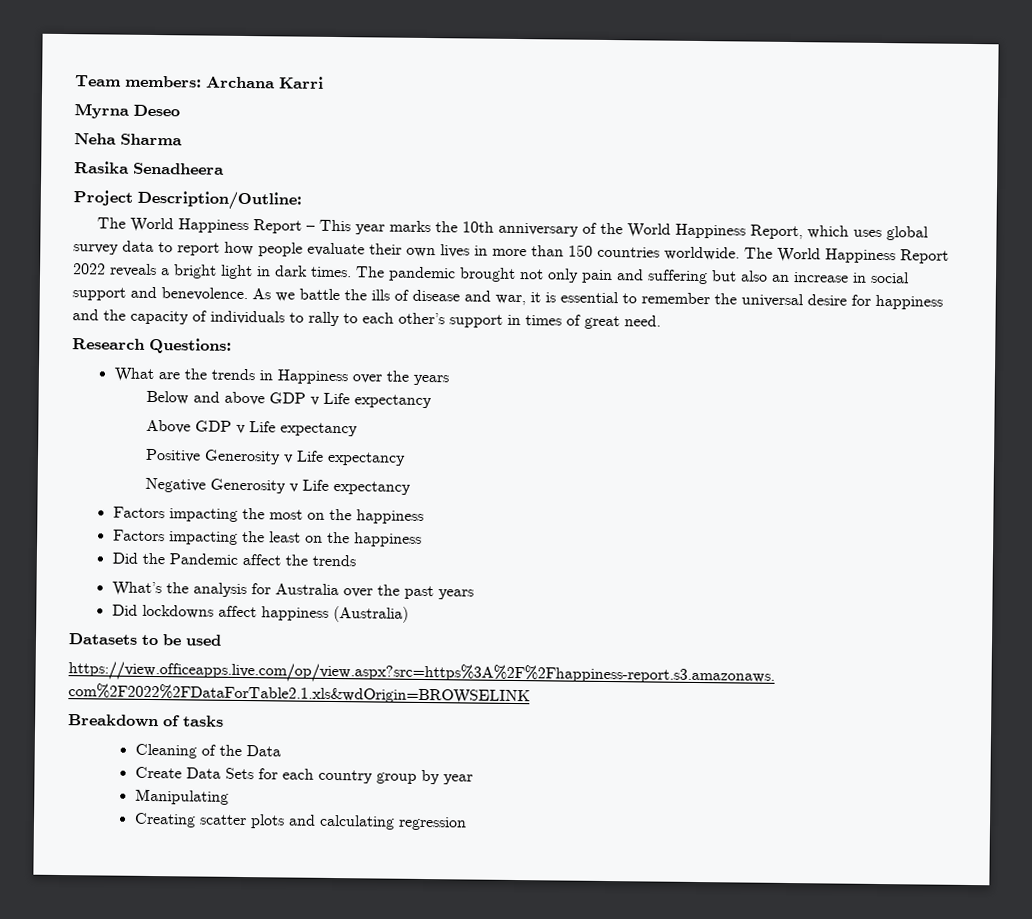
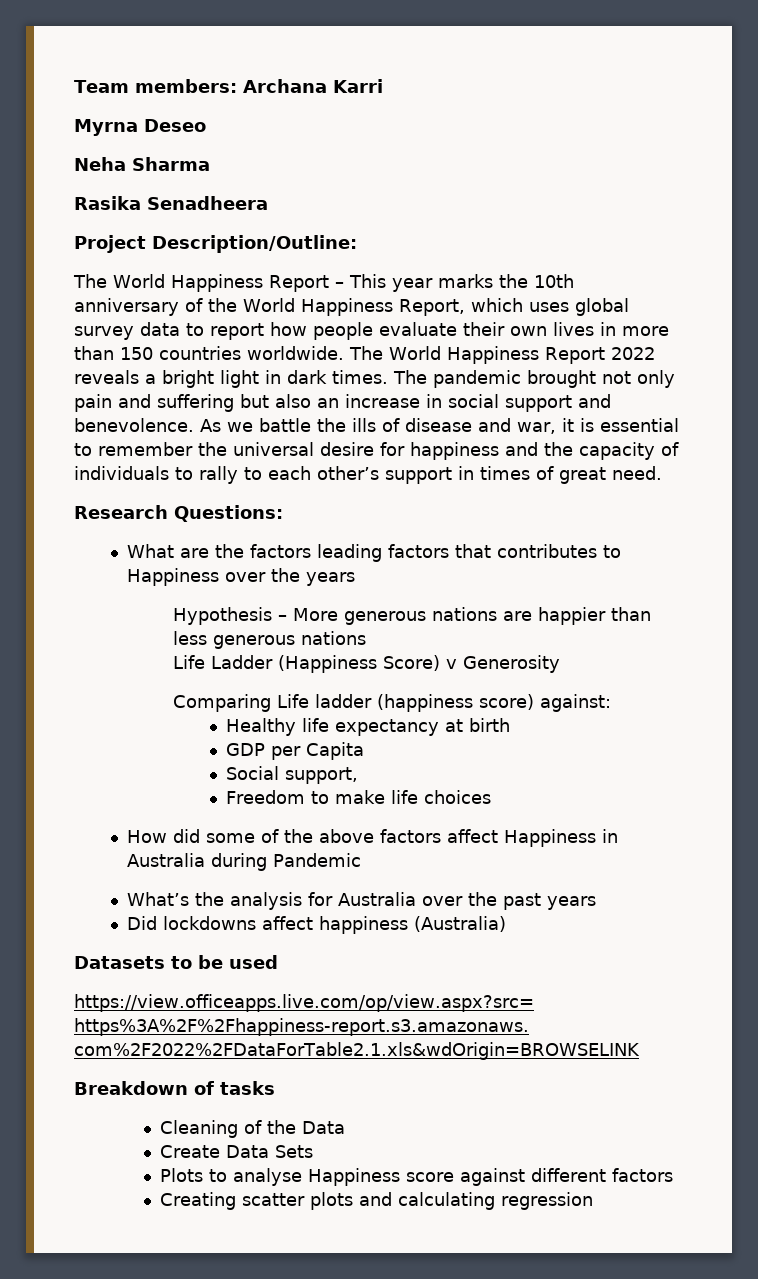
[210,368,449,386] [146,390,433,409] [146,419,359,437] [145,448,407,466] [145,477,412,495] [112,506,424,524] [112,529,422,547] [111,552,356,567] trends in Happiness over the years // Below and above GDP v Life expectancy // Above GDP v Life expectancy // Positive Generosity v Life expectancy // Negative Generosity v Life expectancy // Factors impacting the most on the happiness // Factors impacting the least on the happiness // Did the Pandemic affect the trends -> [249,544,621,562] [126,568,355,586] [173,607,652,625] [173,631,367,649] [173,655,561,673] [173,694,612,712] [226,718,511,736] [226,742,365,760] [226,766,359,784] [226,790,492,804] [126,829,618,847] [126,853,361,871] factors leading factors that contributes to Happiness over the years // Hypothesis – More generous nations are happier than less generous nations // Life Ladder (Happiness Score) v Generosity // Comparing Life ladder (happiness score) against: // Healthy life expectancy at birth // GDP per Capita // Social support, // Freedom to make life choices // How did some of the above factors affect Happiness in Australia during Pandemic
[257,768,473,785] [134,788,229,805] for each country group by year // Manipulating -> [160,1168,674,1186] // Plots to analyse Happiness score against different factors

